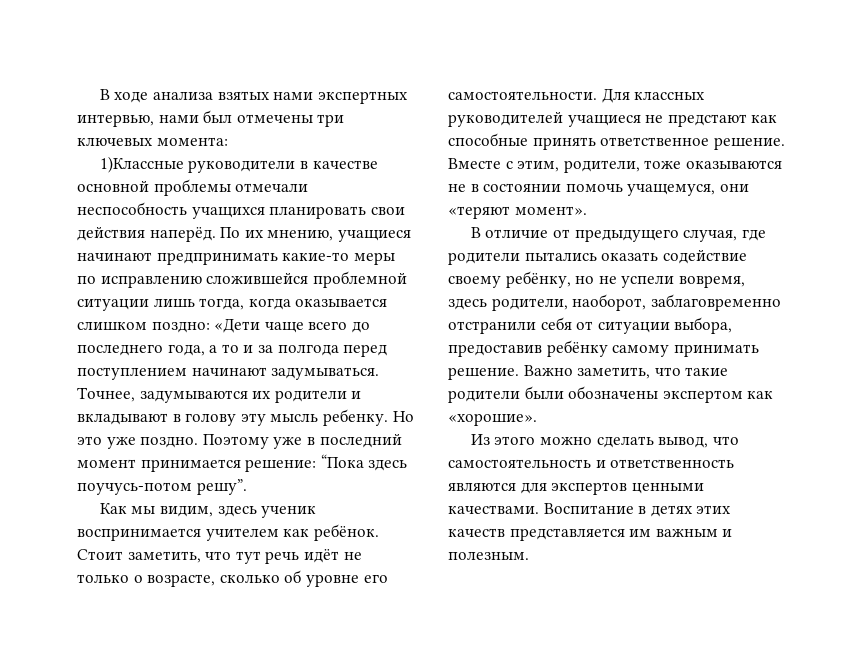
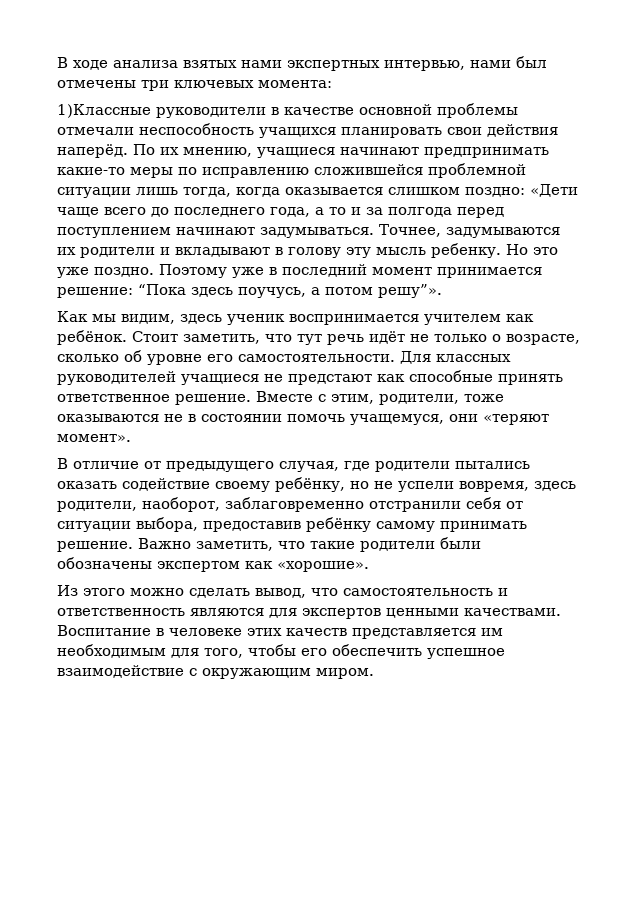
[77,479,247,495] поучусь-потом решу”. -> [238,284,442,298] поучусь, а потом решу”».
[650,505,693,517] детях -> [169,628,242,636] человеке
[655,529,733,537] [448,551,529,560] важным и полезным. -> [57,644,505,659] [57,665,374,679] необходимым для того, чтобы его обеспечить успешное взаимодействие с окружающим миром.

